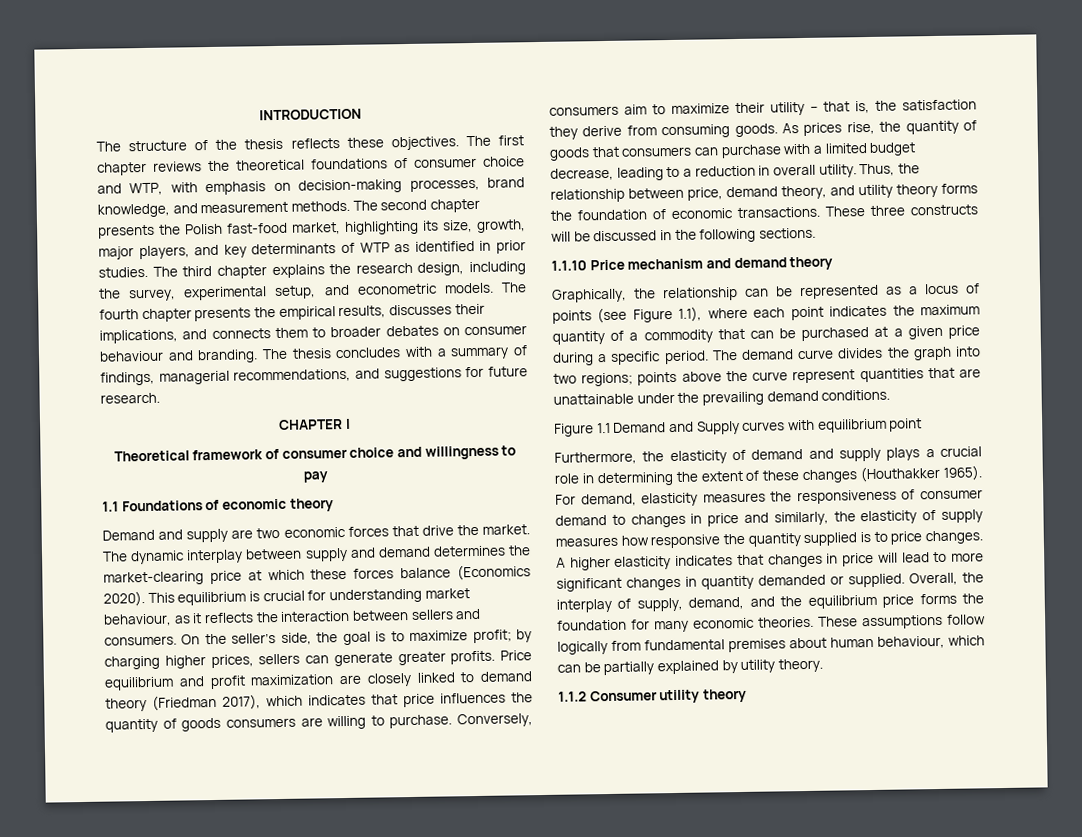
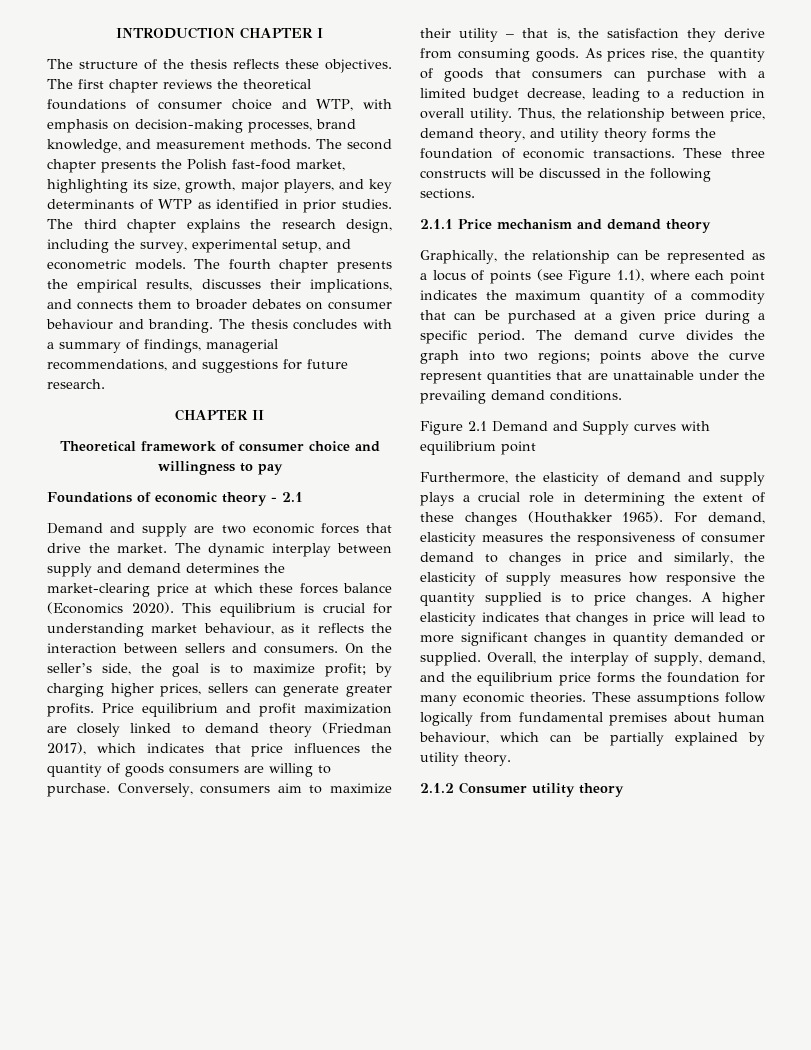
(362, 114) none -> [240,27,323,39] CHAPTER I
[344,418,351,429] I -> [252,410,264,420] II
[102,501,119,512] 1.1 -> (283, 469) none
(334, 505) none -> [271,492,303,502] - 2.1
[551,260,587,271] 1.1.10 -> [420,219,453,229] 2.1.1
[596,422,611,434] 1.1 -> [468,421,487,431] 2.1
[558,691,587,702] 1.1.2 -> [420,783,454,793] 2.1.2

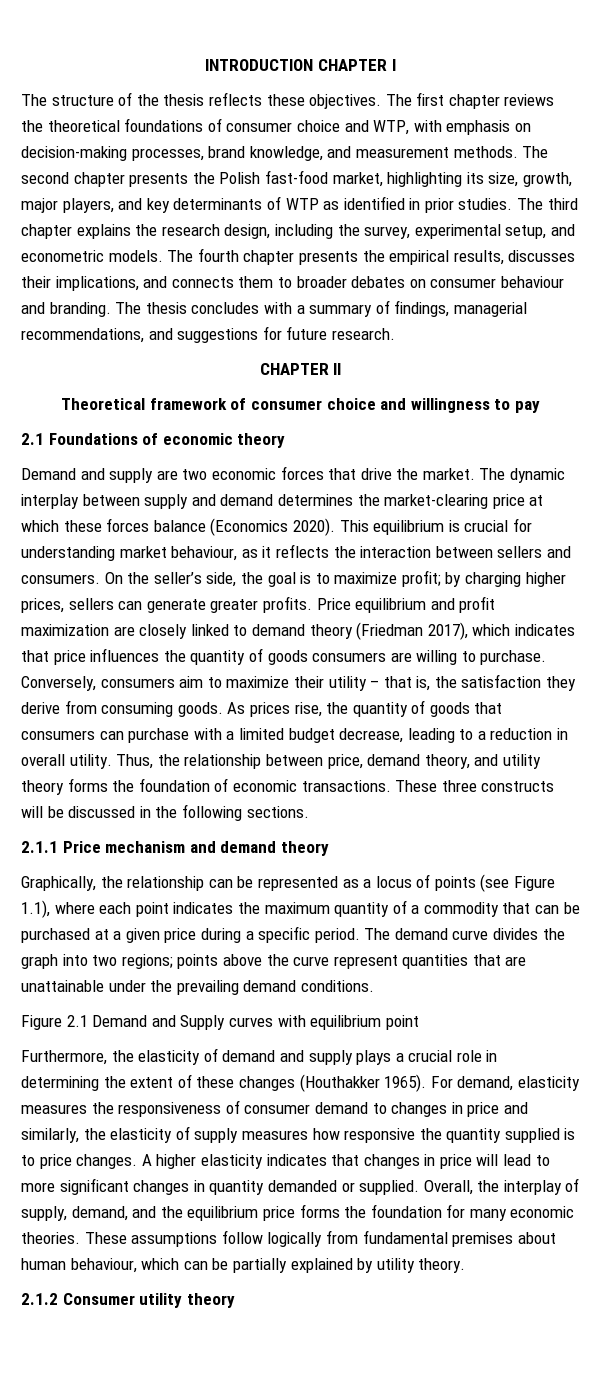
(283, 469) none -> [21,433,44,445] 2.1
[271,492,303,502] - 2.1 -> (286, 440) none

